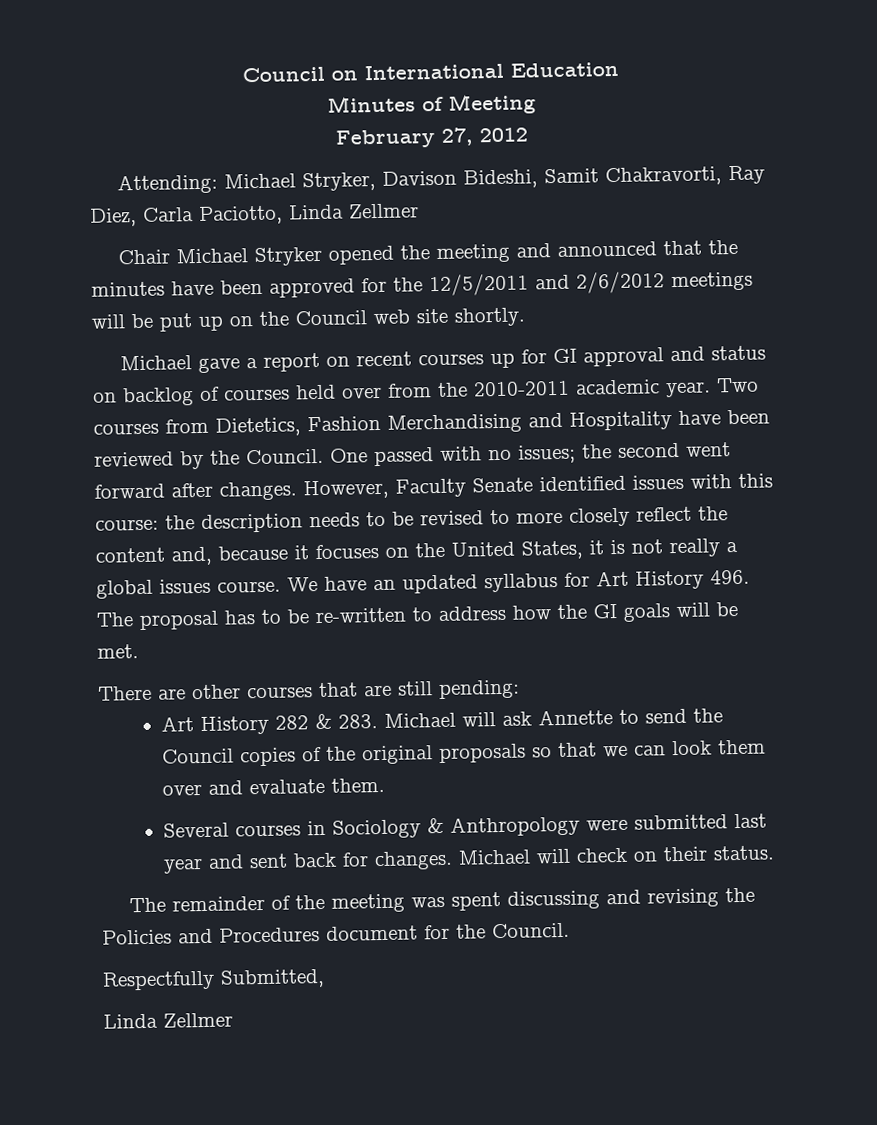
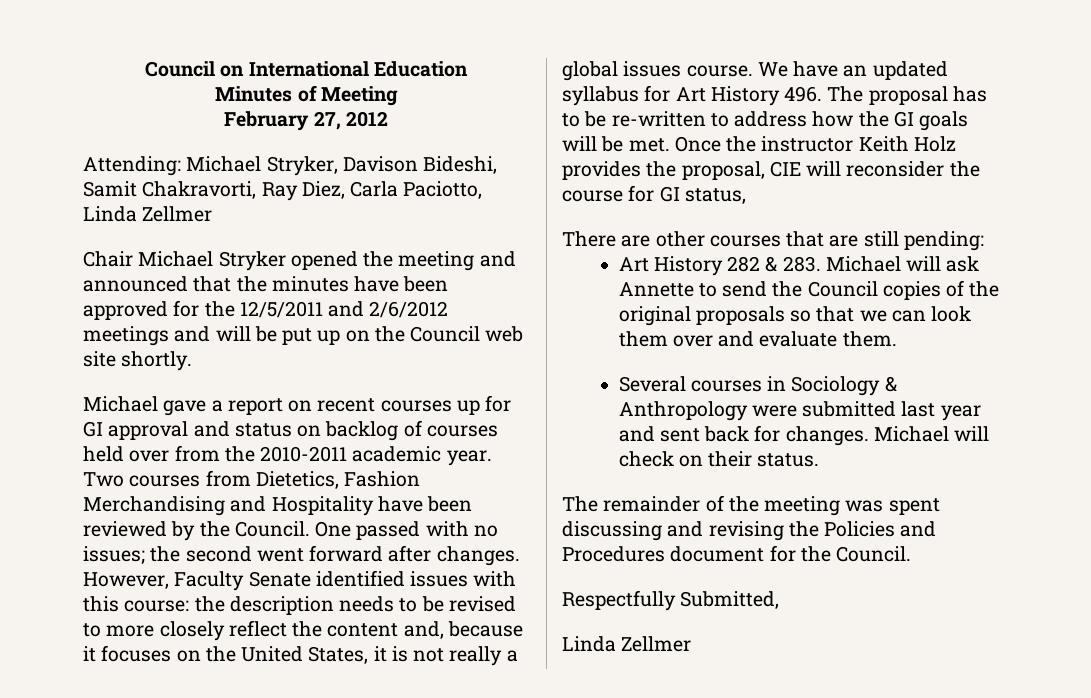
(753, 281) none -> [174,326,211,342] and
(139, 651) none -> [674,136,956,152] [562,161,980,180] [562,185,746,204] Once the instructor Keith Holz provides the proposal, CIE will reconsider the course for GI status,

